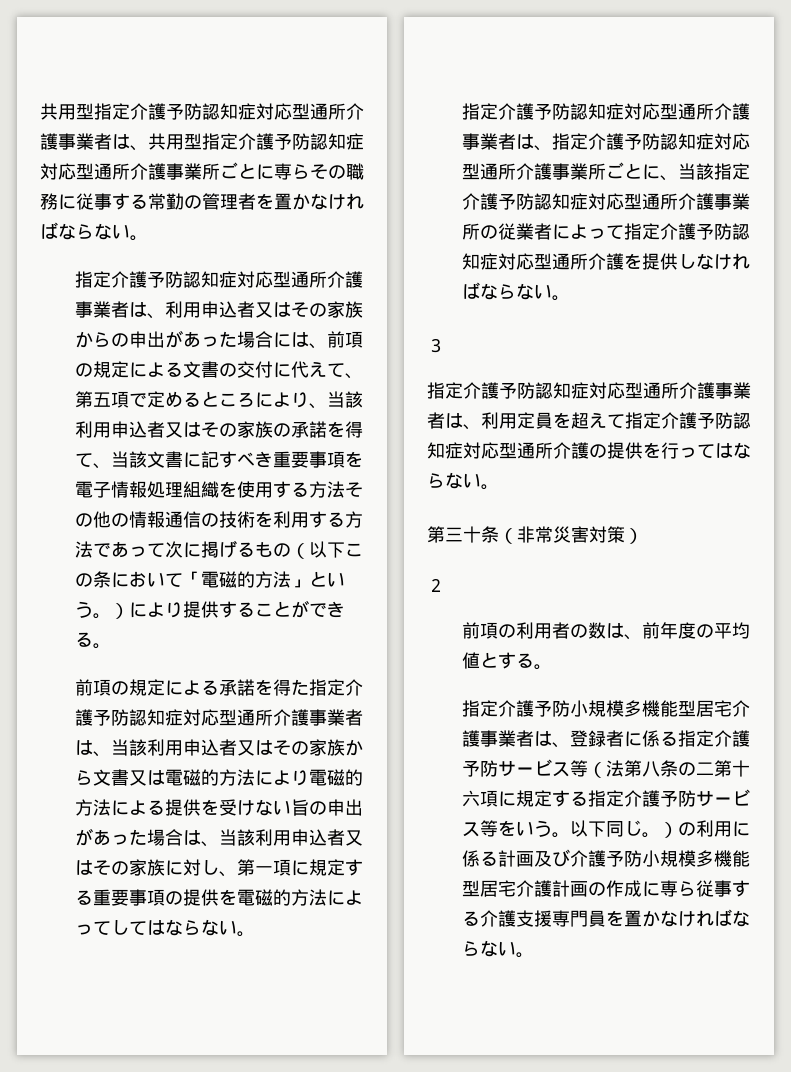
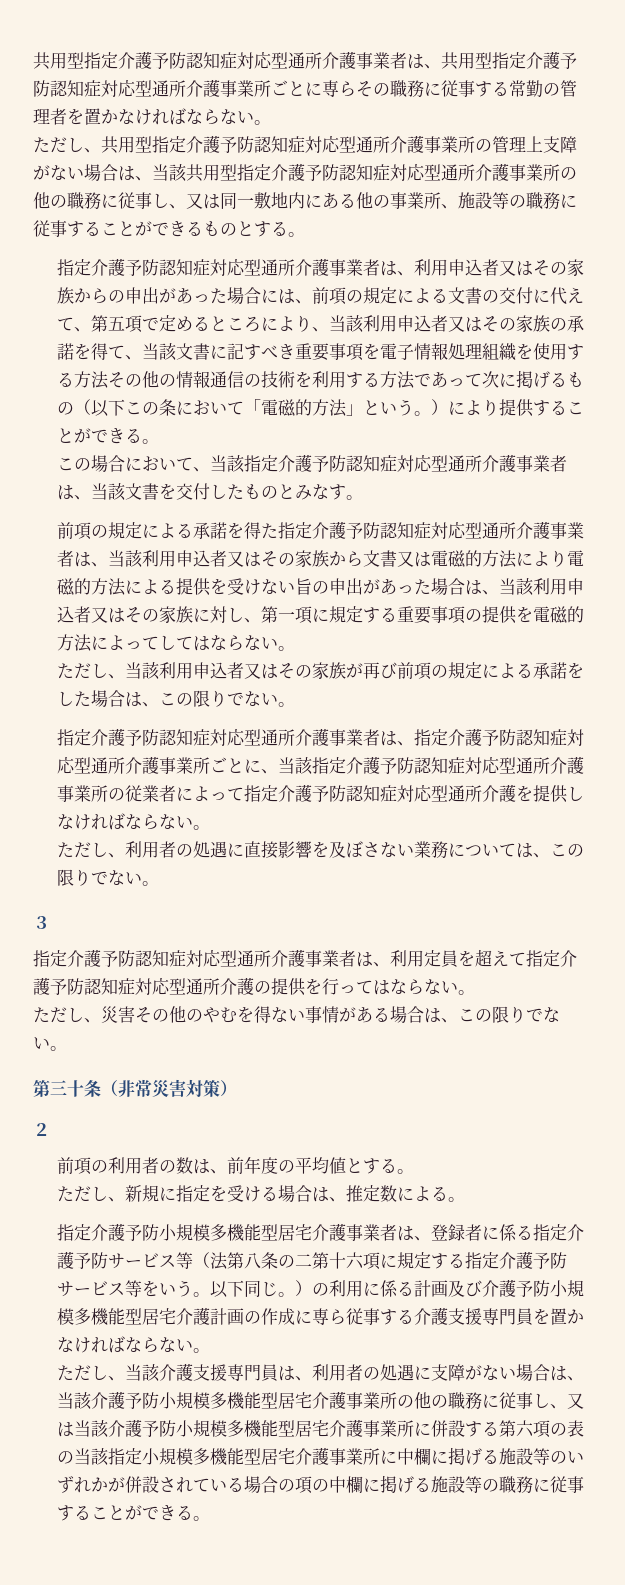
(148, 238) none -> [33,135,577,154] [33,163,577,182] [33,192,577,209] [33,220,305,237] // ただし、共用型指定介護予防認知症対応型通所介護事業所の管理上支障がない場合は、当該共用型指定介護予防認知症対応型通所介護事業所の他の職務に従事し、又は同一敷地内にある他の事業所、施設等の職務に従事することができるものとする。
(112, 646) none -> [57,454,568,473] [57,483,364,501] // この場合において、当該指定介護予防認知症対応型通所介護事業者は、当該文書を交付したものとみなす。
(256, 934) none -> [57,662,585,680] [57,690,296,707] // ただし、当該利用申込者又はその家族が再び前項の規定による承諾をした場合は、この限りでない。
(571, 298) none -> [57,841,585,859] [57,869,160,886] // ただし、利用者の処遇に直接影響を及ぼさない業務については、この限りでない。
(499, 487) none -> [33,1006,560,1023] [33,1037,67,1051] // ただし、災害その他のやむを得ない事情がある場合は、この限りでない。
(553, 667) none -> [57,1185,466,1202] // ただし、新規に指定を受ける場合は、推定数による。
(535, 955) none -> [57,1363,585,1382] [57,1391,585,1410] [57,1419,585,1438] [57,1447,585,1466] [57,1475,585,1494] [57,1505,211,1521] // ただし、当該介護支援専門員は、利用者の処遇に支障がない場合は、当該介護予防小規模多機能型居宅介護事業所の他の職務に従事し、又は当該介護予防小規模多機能型居宅介護事業所に併設する第六項の表の当該指定小規模多機能型居宅介護事業所に中欄に掲げる施設等のいずれかが併設されている場合の項の中欄に掲げる施設等の職務に従事することができる。

